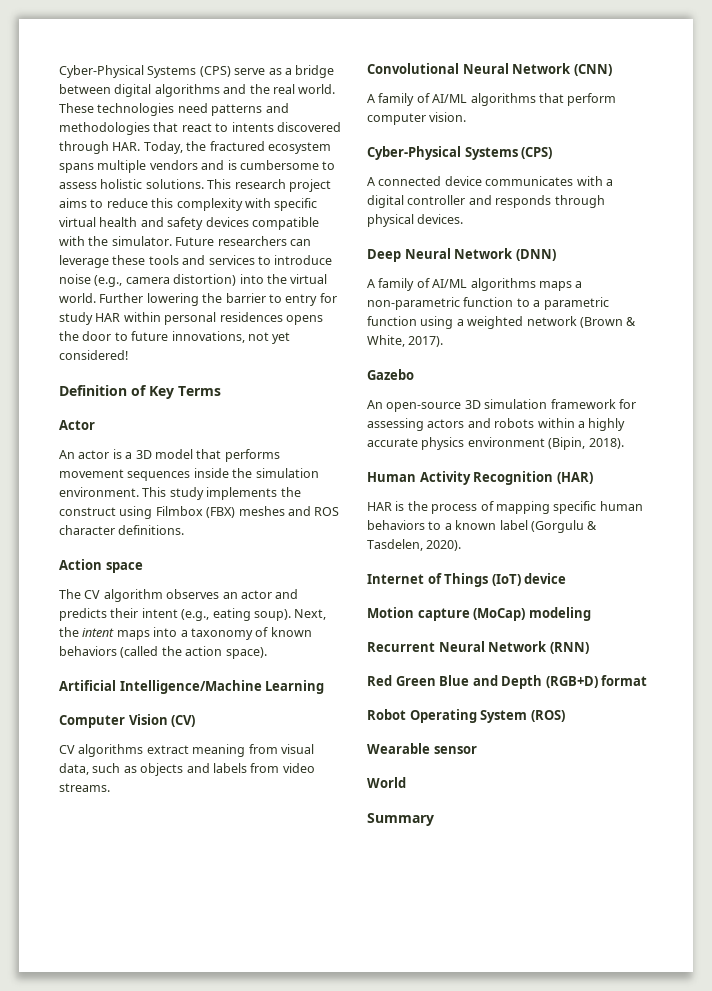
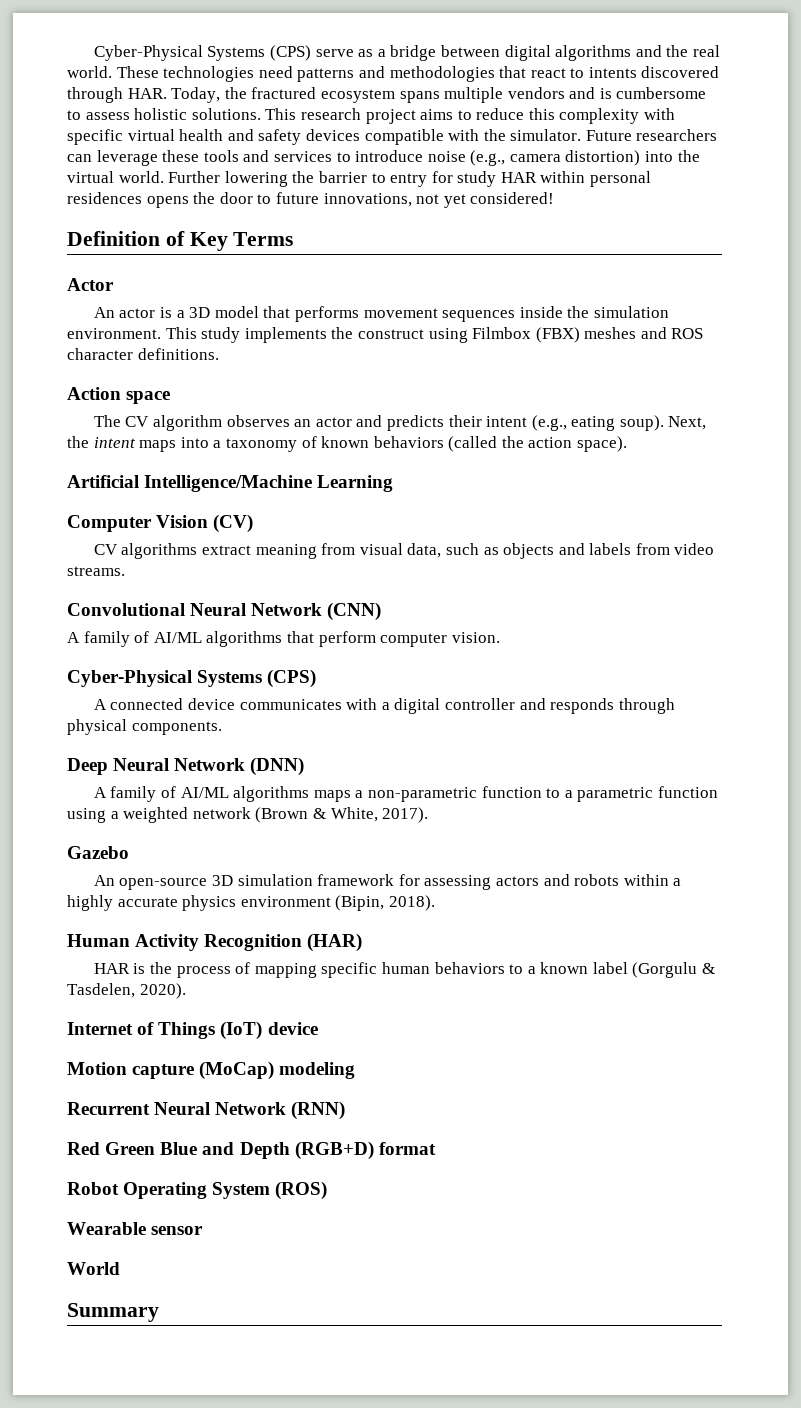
[417,214,464,224] devices. -> [131,721,222,735] components.

